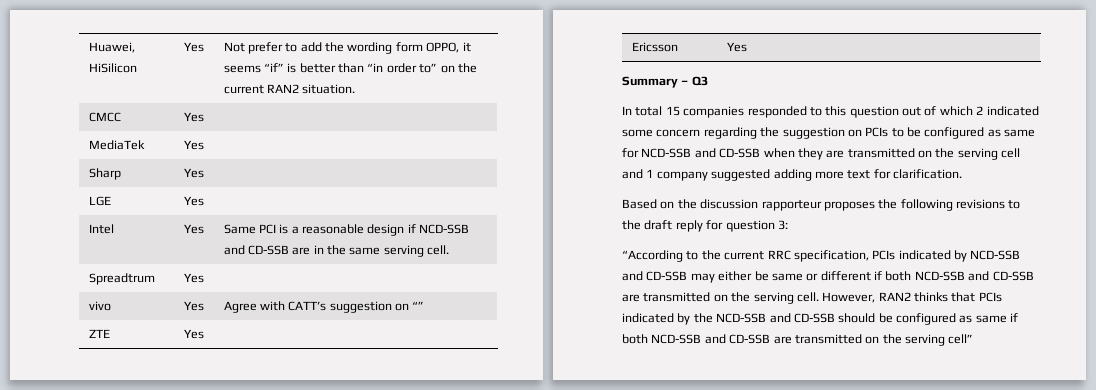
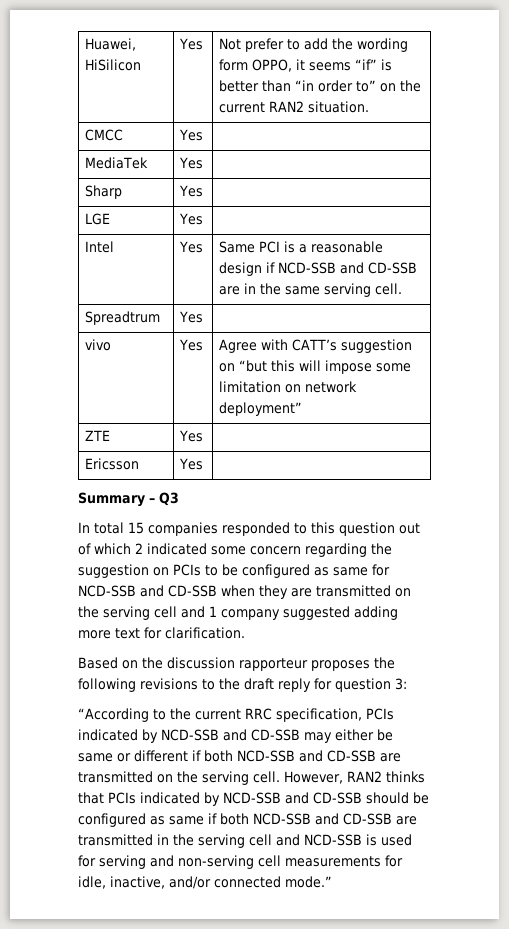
[412,301,425,310] “” -> [239,360,412,374] [219,381,358,393] [219,402,303,416] “but this will impose some limitation on network deployment”
[693,313,713,323] the -> (220, 799) none
[865,334,974,346] on the serving cell” -> [157,834,412,848] [78,855,403,869] [78,876,332,889] in the serving cell and NCD-SSB is used for serving and non-serving cell measurements for idle, inactive, and/or connected mode.”

